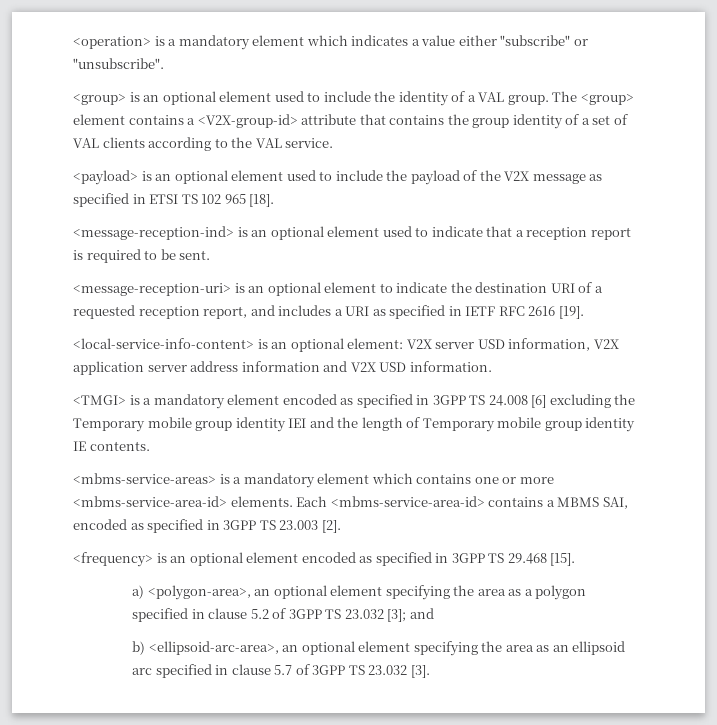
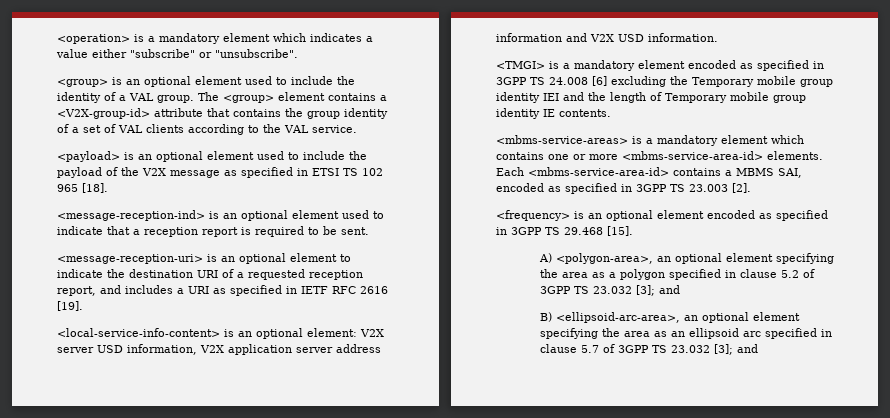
[132,585,145,599] a) -> [539,253,553,263] A)
[132,641,146,655] b) -> [540,312,553,322] B)
[410,665,430,678] [3]. -> [714,344,759,355] [3]; and

